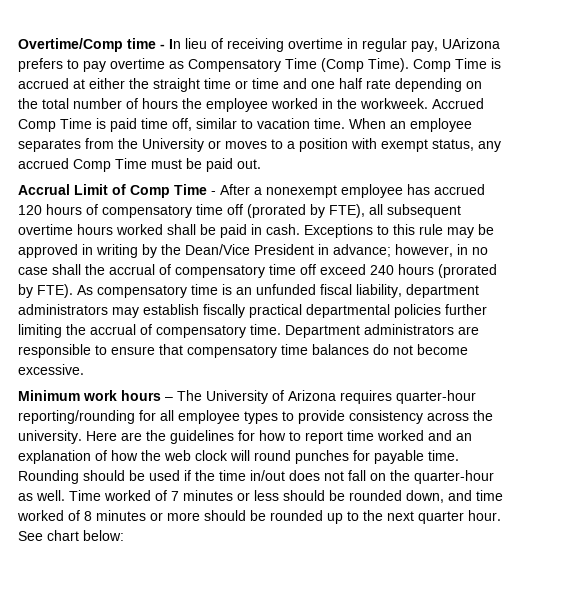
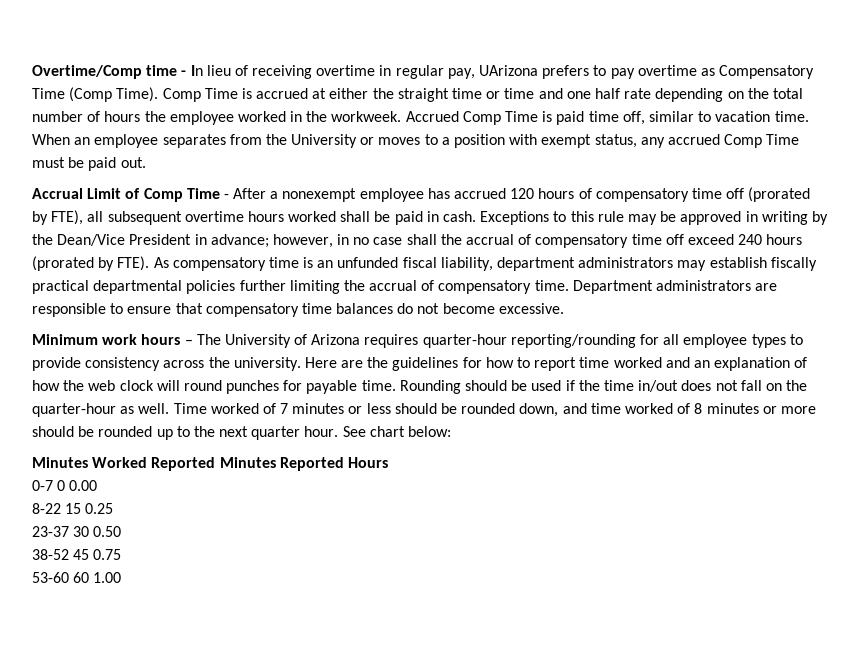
(124, 535) none -> [32,457,388,471] [32,480,98,491] [32,503,114,514] [32,526,122,537] [32,549,122,560] [32,572,122,583] // Minutes Worked Reported Minutes Reported Hours // 0-7 0 0.00 // 8-22 15 0.25 // 23-37 30 0.50 // 38-52 45 0.75 // 53-60 60 1.00

